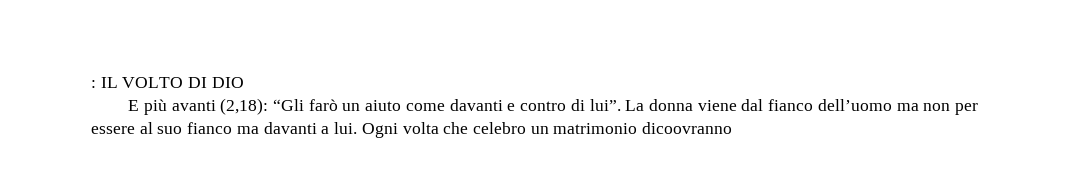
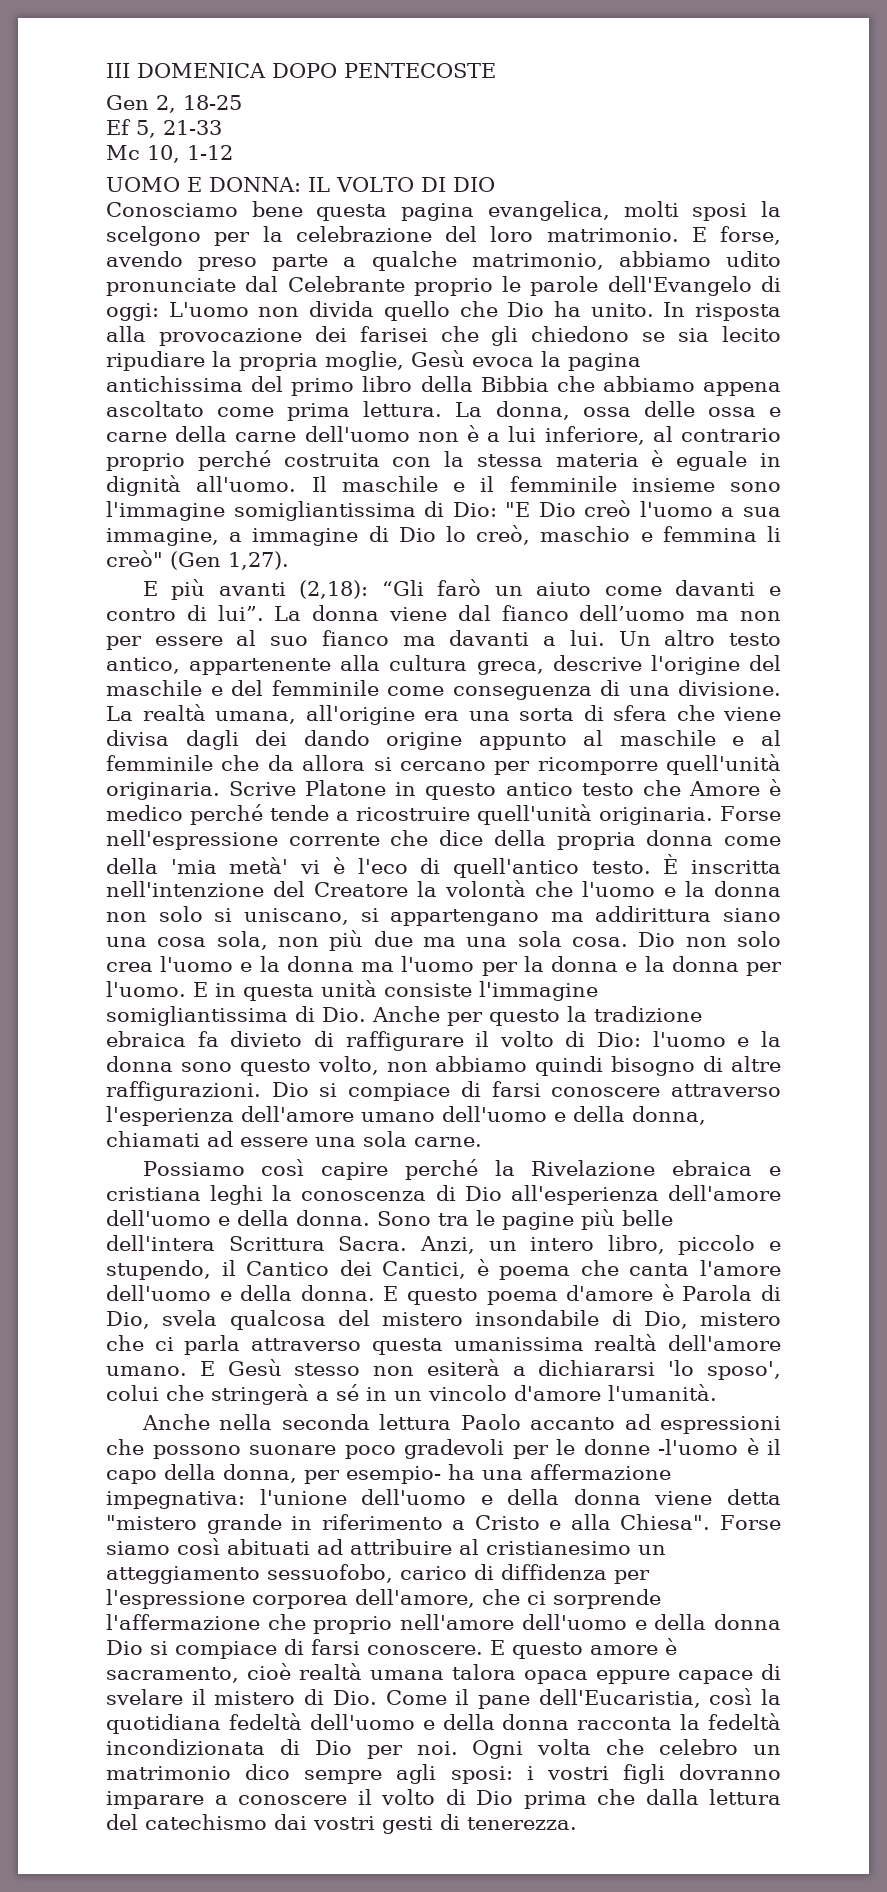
[91,77,244,88] : IL VOLTO DI DIO -> [106,63,496,78] [106,95,242,113] [106,119,222,138] [106,145,233,163] [106,177,495,192] [106,201,781,221] [106,226,781,246] [106,251,781,271] [106,276,781,296] [106,301,781,321] [106,326,782,346] [106,350,641,371] [106,376,781,396] [106,401,781,421] [106,425,781,445] [106,450,782,471] [106,475,781,496] [106,500,781,521] [106,525,781,546] [106,550,289,570] III DOMENICA DOPO PENTECOSTE // Gen 2, 18-25 // Ef 5, 21-33 // Mc 10, 1-12 // UOMO E DONNA: IL VOLTO DI DIO // Conosciamo bene questa pagina evangelica, molti sposi la scelgono per la celebrazione del loro matrimonio. E forse, avendo preso parte a qualche matrimonio, abbiamo udito pronunciate dal Celebrante proprio le parole dell'Evangelo di oggi: L'uomo non divida quello che Dio ha unito. In risposta alla provocazione dei farisei che gli chiedono se sia lecito ripudiare la propria moglie, Gesù evoca la pagina antichissima del primo libro della Bibbia che abbiamo appena ascoltato come prima lettura. La donna, ossa delle ossa e carne della carne dell'uomo non è a lui inferiore, al contrario proprio perché costruita con la stessa materia è eguale in dignità all'uomo. Il maschile e il femminile insieme sono l'immagine somigliantissima di Dio: "E Dio creò l'uomo a sua immagine, a immagine di Dio lo creò, maschio e femmina li creò" (Gen 1,27).
(358, 128) none -> [618,630,782,646] [106,655,781,675] [106,680,781,700] [106,704,781,725] [106,730,781,750] [106,754,781,775] [106,779,781,800] [106,804,782,825] [106,830,781,850] [106,854,781,878] [106,880,781,897] [106,906,781,926] [106,930,782,951] [106,956,783,976] [106,980,598,1001] [106,1006,702,1026] [106,1031,781,1051] [106,1056,782,1076] [106,1081,781,1101] [106,1106,706,1126] [106,1131,482,1147] [142,1159,781,1180] [106,1185,781,1205] [106,1209,673,1230] [106,1235,781,1255] [106,1259,781,1280] [106,1284,781,1305] [106,1310,781,1330] [106,1334,781,1355] [106,1359,781,1380] [106,1384,717,1405] [141,1414,781,1434] [106,1438,781,1459] [106,1464,671,1484] [106,1489,781,1509] [106,1514,782,1534] [106,1538,666,1555] [106,1564,650,1584] [106,1589,661,1609] [106,1614,781,1634] [106,1638,677,1659] [106,1663,781,1684] [106,1688,781,1709] [106,1713,781,1734] [106,1739,458,1759] Un altro testo antico, appartenente alla cultura greca, descrive l'origine del maschile e del femminile come conseguenza di una divisione. La realtà umana, all'origine era una sorta di sfera che viene divisa dagli dei dando origine appunto al maschile e al femminile che da allora si cercano per ricomporre quell'unità originaria. Scrive Platone in questo antico testo che Amore è medico perché tende a ricostruire quell'unità originaria. Forse nell'espressione corrente che dice della propria donna come della 'mia metà' vi è l'eco di quell'antico testo. È inscritta nell'intenzione del Creatore la volontà che l'uomo e la donna non solo si uniscano, si appartengano ma addirittura siano una cosa sola, non più due ma una sola cosa. Dio non solo crea l'uomo e la donna ma l'uomo per la donna e la donna per l'uomo. E in questa unità consiste l'immagine somigliantissima di Dio. Anche per questo la tradizione ebraica fa divieto di raffigurare il volto di Dio: l'uomo e la donna sono questo volto, non abbiamo quindi bisogno di altre raffigurazioni. Dio si compiace di farsi conoscere attraverso l'esperienza dell'amore umano dell'uomo e della donna, chiamati ad essere una sola carne. // Possiamo così capire perché la Rivelazione ebraica e cristiana leghi la conoscenza di Dio all'esperienza dell'amore dell'uomo e della donna. Sono tra le pagine più belle dell'intera Scrittura Sacra. Anzi, un intero libro, piccolo e stupendo, il Cantico dei Cantici, è poema che canta l'amore dell'uomo e della donna. E questo poema d'amore è Parola di Dio, svela qualcosa del mistero insondabile di Dio, mistero che ci parla attraverso questa umanissima realtà dell'amore umano. E Gesù stesso non esiterà a dichiararsi 'lo sposo', colui che stringerà a sé in un vincolo d'amore l'umanità. // Anche nella seconda lettura Paolo accanto ad espressioni che possono suonare poco gradevoli per le donne -l'uomo è il capo della donna, per esempio- ha una affermazione impegnativa: l'unione dell'uomo e della donna viene detta "mistero grande in riferimento a Cristo e alla Chiesa". Forse siamo così abituati ad attribuire al cristianesimo un atteggiamento sessuofobo, carico di diffidenza per l'espressione corporea dell'amore, che ci sorprende l'affermazione che proprio nell'amore dell'uomo e della donna Dio si compiace di farsi conoscere. E questo amore è sacramento, cioè realtà umana talora opaca eppure capace di svelare il mistero di Dio. Come il pane dell'Eucaristia, così la quotidiana fedeltà dell'uomo e della donna racconta la fedeltà incondizionata di Dio per noi.
[642,122,733,134] dicoovranno -> [245,1764,781,1784] [106,1789,781,1809] [106,1814,577,1834] dico sempre agli sposi: i vostri figli dovranno imparare a conoscere il volto di Dio prima che dalla lettura del catechismo dai vostri gesti di tenerezza.

